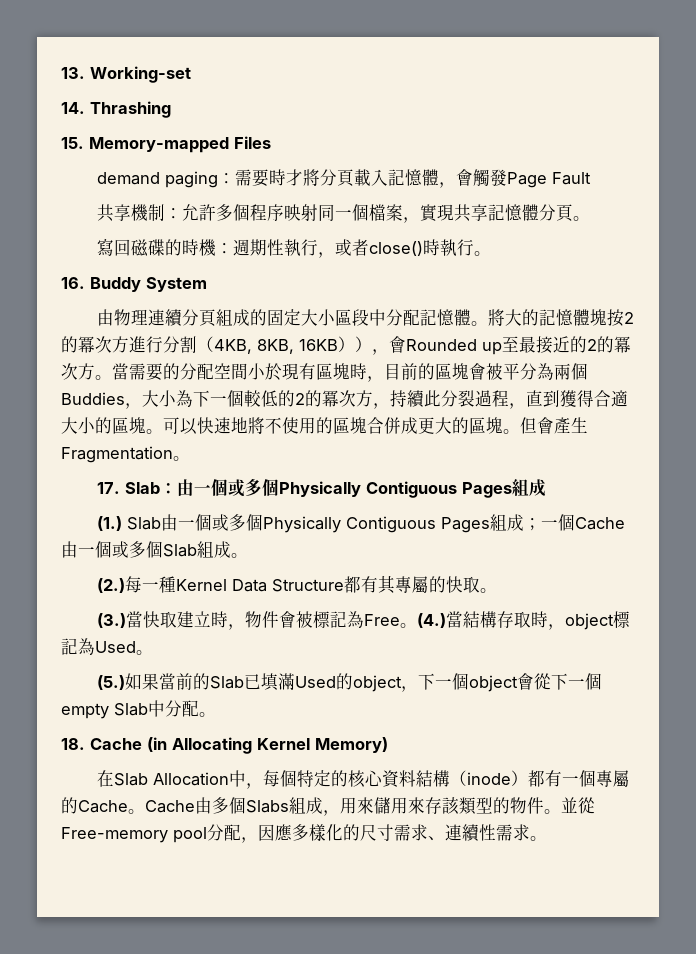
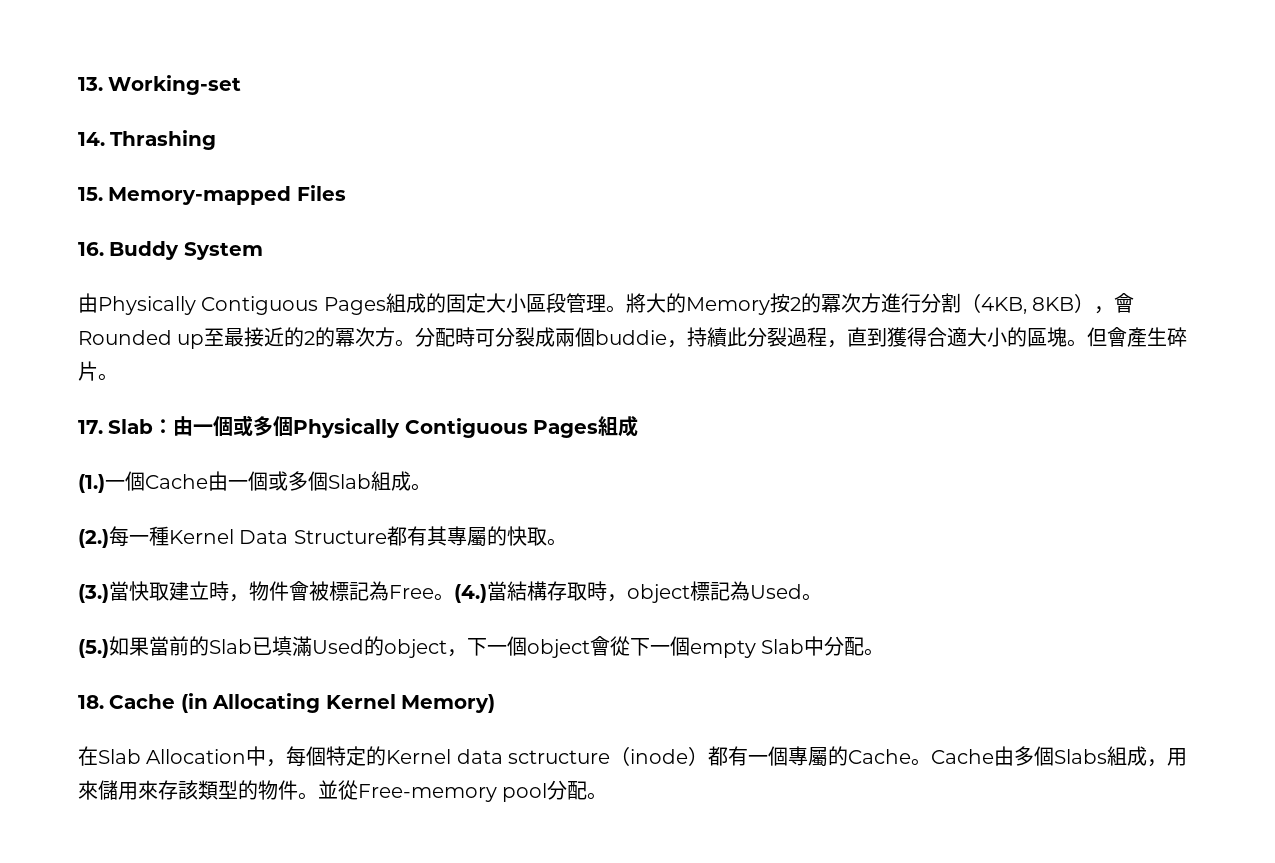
[96,169,591,188] [96,204,590,223] [96,238,491,258] // demand paging：需要時才將分頁載入記憶體，會觸發Page Fault // 共享機制：允許多個程序映射同一個檔案，實現共享記憶體分頁。 // 寫回磁碟的時機：週期性執行，或者close()時執行。 -> (346, 193) none
[113,309,217,327] 物理連續分頁 -> [98,296,386,315] Physically Contiguous Pages
[368,309,607,326] 中分配記憶體。將大的記憶體塊 -> [565,293,770,315] 管理。將大的Memory
[257,336,355,354] 8KB, 16KB） -> [1032,297,1075,311] 8KB
[112,363,588,382] [61,390,373,409] 當需要的分配空間小於現有區塊時，目前的區塊會被平分為兩個Buddies，大小為下一個較低的2的冪次方 -> [415,327,668,347] 分配時可分裂成兩個buddie
[163,417,520,435] 可以快速地將不使用的區塊合併成更大的區塊。 -> (1088, 343) none
[61,446,173,463] Fragmentation -> [1167,327,1188,347] [78,361,98,381] 碎片
[126,514,541,533] Slab由一個或多個Physically Contiguous Pages組成； -> (105, 483) none
[347,770,450,788] 核心資料結構 -> [386,749,611,764] Kernel data sctructure
[241,824,530,843] ，因應多樣化的尺寸需求、連續性需求 -> (588, 790) none

